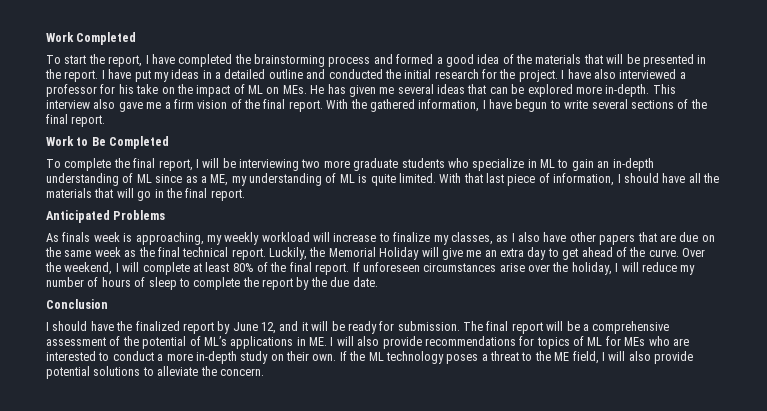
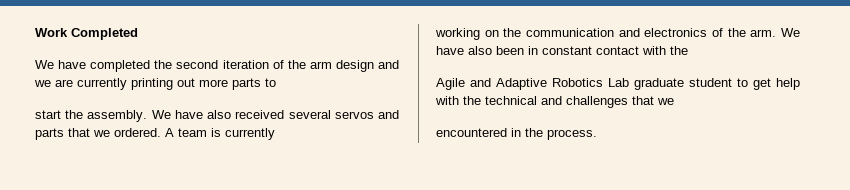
[46,54,707,67] [45,69,686,82] [46,84,676,97] [46,99,707,112] [46,114,106,127] [46,136,170,149] [46,158,654,171] [46,173,719,186] [46,188,245,201] [46,210,166,223] [46,232,715,245] [45,247,705,260] [45,262,696,275] [46,277,378,290] [46,299,108,309] [46,321,670,334] [46,336,689,349] [46,351,693,364] [46,366,264,379] To start the report, I have completed the brainstorming process and formed a good idea of the materials that will be presented in the report. I have put my ideas in a detailed outline and conducted the initial research for the project. I have also interviewed a professor for his take on the impact of ML on MEs. He has given me several ideas that can be explored more in-depth. This interview also gave me a firm vision of the final report. With the gathered information, I have begun to write several sections of the final report. // Work to Be Completed // To complete the final report, I will be interviewing two more graduate students who specialize in ML to gain an in-depth understanding of ML since as a ME, my understanding of ML is quite limited. With that last piece of information, I should have all the materials that will go in the final report. // Anticipated Problems // As finals week is approaching, my weekly workload will increase to finalize my classes, as I also have other papers that are due on the same week as the final technical report. Luckily, the Memorial Holiday will give me an extra day to get ahead of the curve. Over the weekend, I will complete at least 80% of the final report. If unforeseen circumstances arise over the holiday, I will reduce my number of hours of sleep to complete the report by the due date. // Conclusion // I should have the finalized report by June 12, and it will be ready for submission. The final report will be a comprehensive assessment of the potential of ML’s applications in ME. I will also provide recommendations for topics of ML for MEs who are interested to conduct a more in-depth study on their own. If the ML technology poses a threat to the ME field, I will also provide potential solutions to alleviate the concern. -> [35,60,400,72] [34,78,276,90] [35,110,400,122] [35,128,275,140] [435,28,800,40] [436,46,688,55] [436,78,800,90] [435,96,674,108] [436,128,597,140] We have completed the second iteration of the arm design and we are currently printing out more parts to // start the assembly. We have also received several servos and parts that we ordered. A team is currently // working on the communication and electronics of the arm. We have also been in constant contact with the // Agile and Adaptive Robotics Lab graduate student to get help with the technical and challenges that we // encountered in the process.

